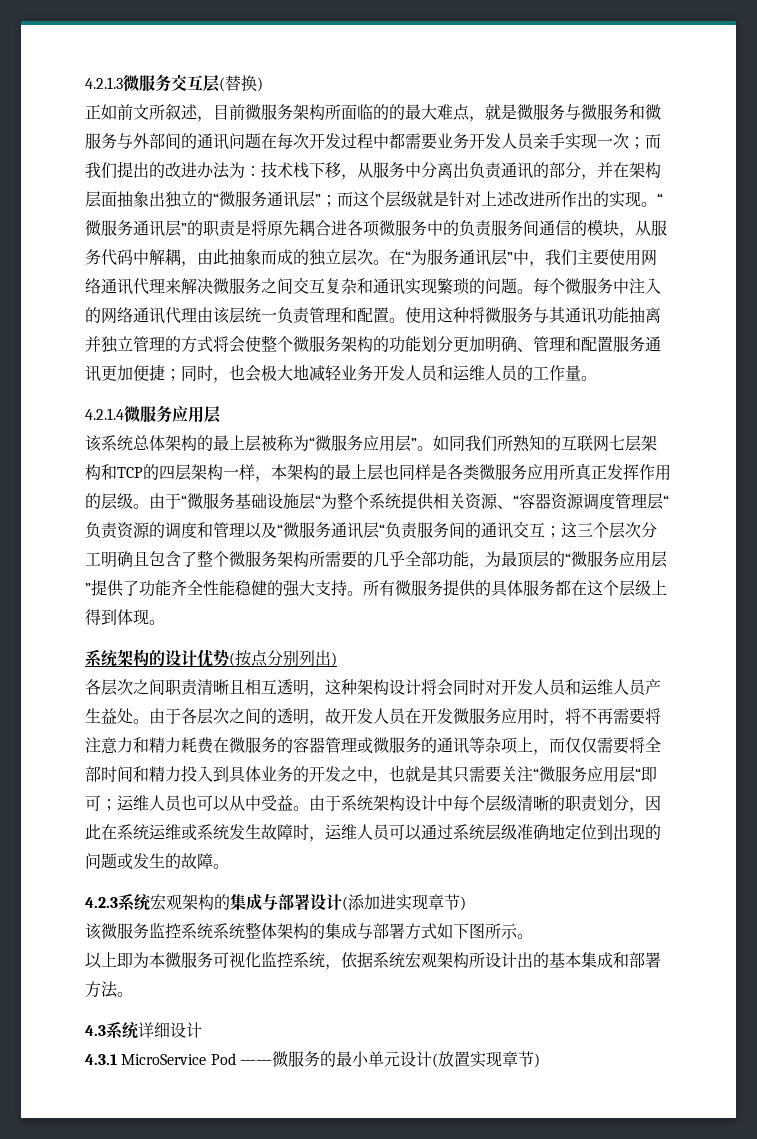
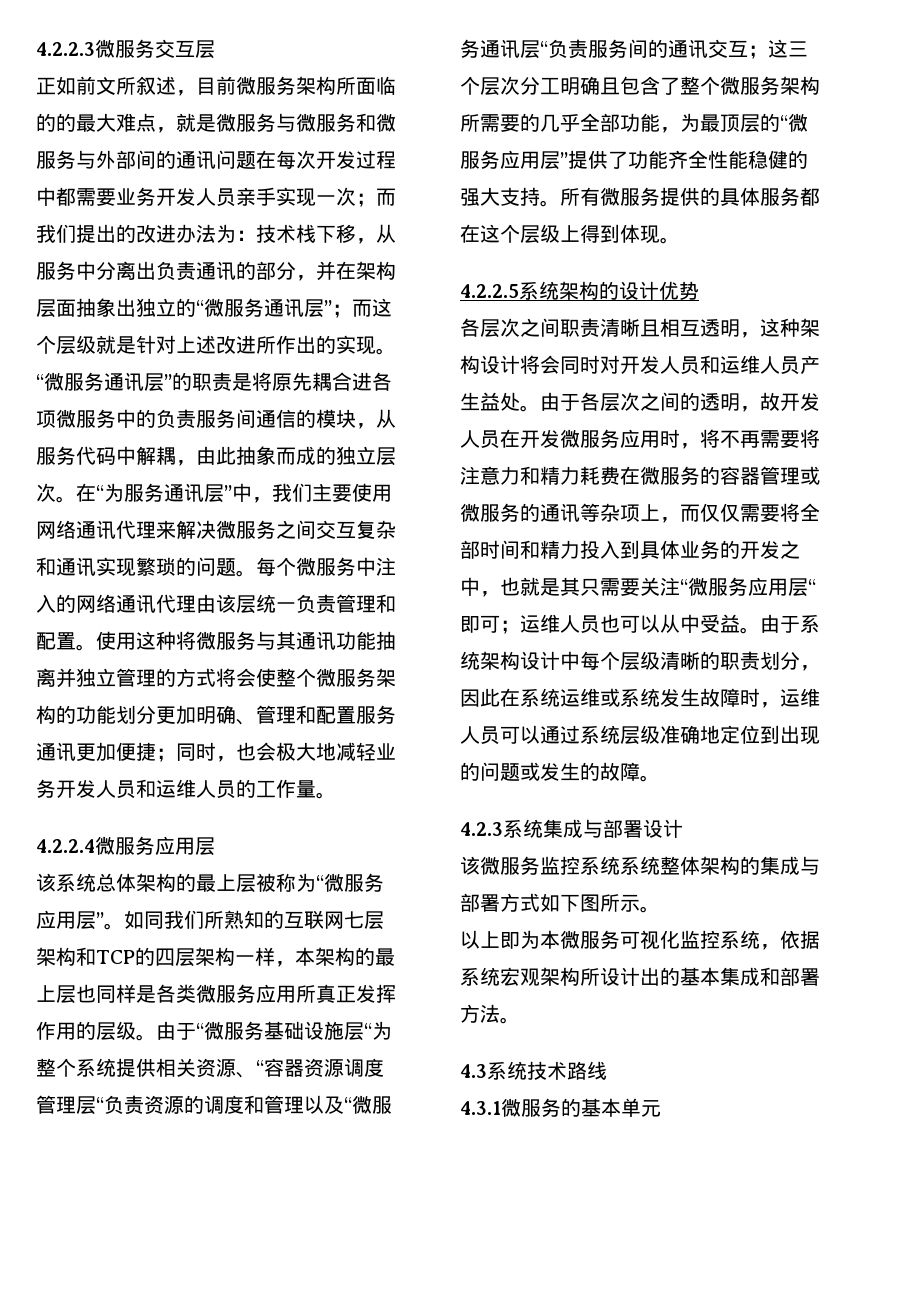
[85,77,123,89] 4.2.1.3 -> [36,42,95,56] 4.2.2.3
[219,75,263,92] (替换) -> (215, 49) none
[85,408,124,420] 4.2.1.4 -> [36,839,95,853] 4.2.2.4
(165, 622) none -> [460,284,519,298] 4.2.2.5
[229,650,337,667] (按点分别列出) -> (699, 290) none
[150,894,230,911] 宏观架构的 -> (543, 828) none
[342,894,466,911] (添加进实现章节) -> (683, 828) none
[138,1022,202,1038] 详细设计 -> [527,1061,607,1080] 技术路线
[121,1051,540,1068] MicroService Pod ——微服务的最小单元设计(放置实现章节) -> [501,1098,661,1117] 微服务的基本单元

